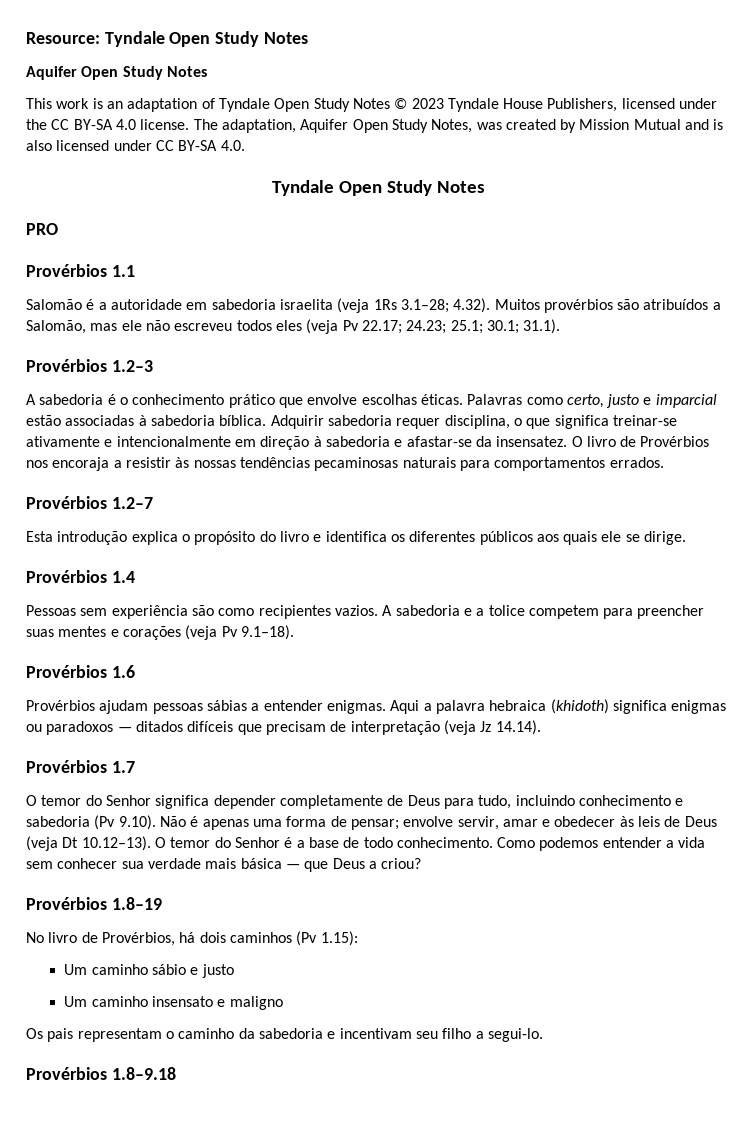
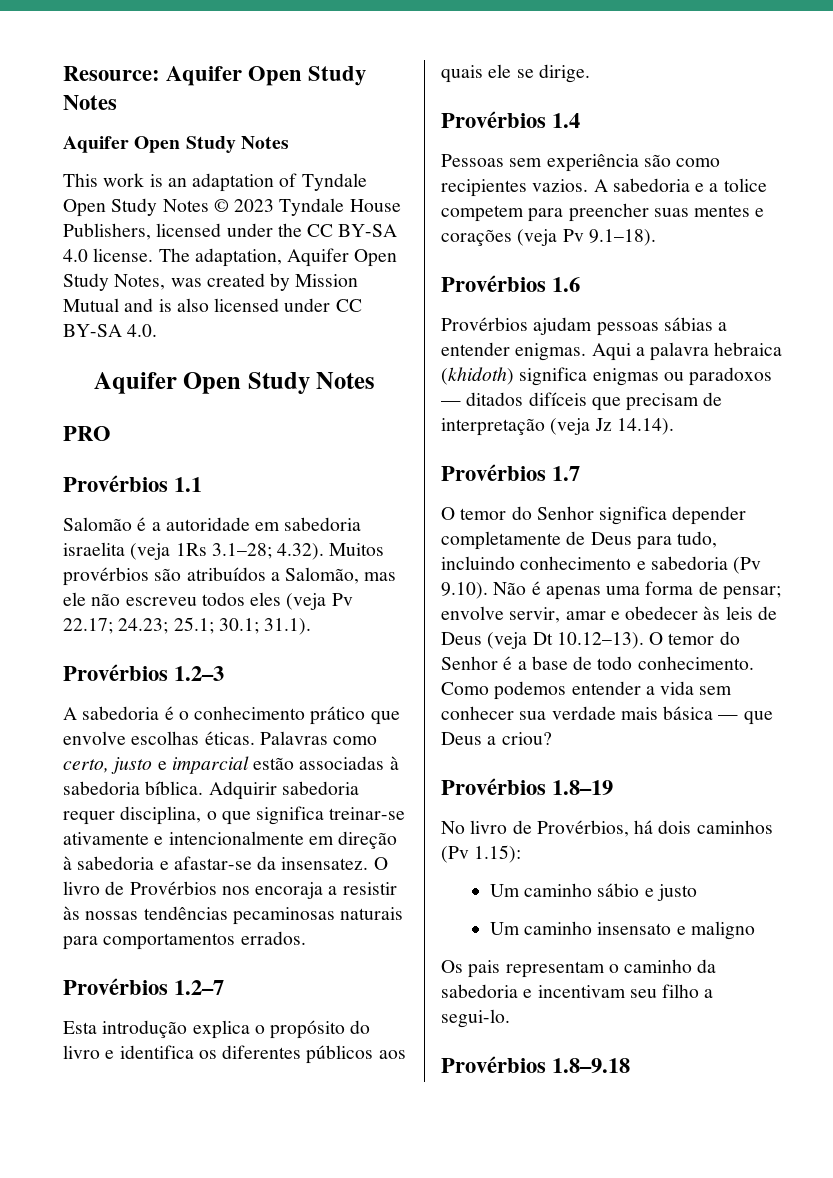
[104,31,165,47] Tyndale -> [166,66,243,86] Aquifer
[271,180,334,196] Tyndale -> [93,372,177,394] Aquifer

